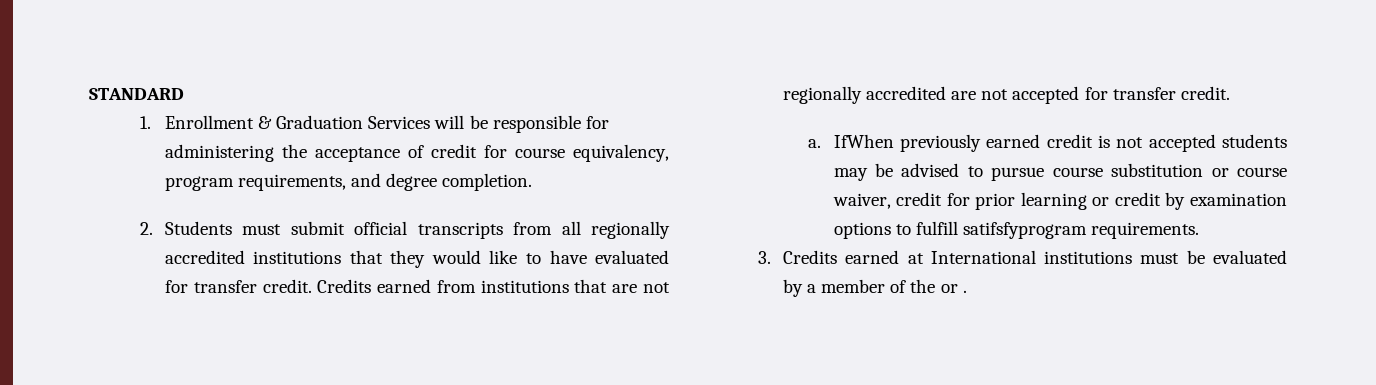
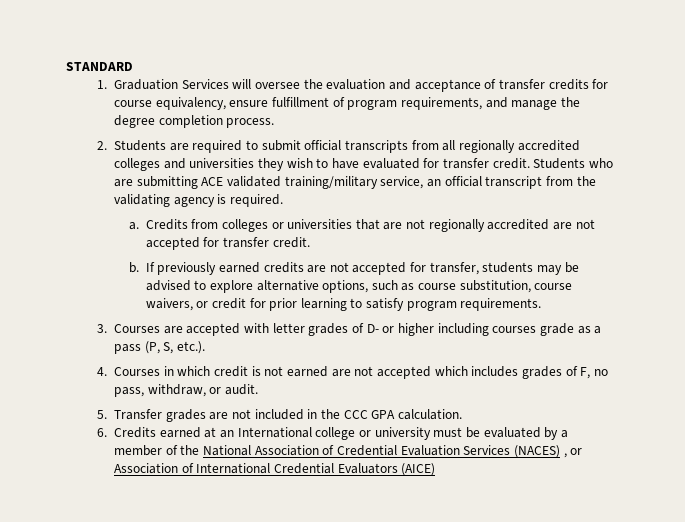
[164,115,273,129] Enrollment & -> (108, 84) none
[469,115,609,133] [164,144,669,162] [164,173,533,191] be responsible for administering the acceptance of credit for course equivalency, program requirements, and degree completion. -> [255,79,609,92] [114,97,580,110] [114,115,275,128] oversee the evaluation and acceptance of transfer credits for course equivalency, ensure fulfillment of program requirements, and manage the degree completion process.
[242,224,282,235] must -> [169,140,259,153] are required to
[253,250,518,268] institutions that they would like -> [114,158,313,171] colleges and universities they wish
[317,279,569,293] Credits earned from institutions -> [533,158,613,169] [114,176,596,189] [114,194,284,207] [128,219,353,232] Students who are submitting ACE validated training/military service, an official transcript from the validating agency is required. // a. Credits from colleges or universities
[808,134,1216,152] a. IfWhen previously earned credit is not accepted -> [128,262,479,275] b. If previously earned credits are not accepted for transfer,
[991,163,1287,181] [832,192,1287,210] [833,221,1200,239] [757,250,1133,264] pursue course substitution or course waiver, credit for prior learning or credit by examination options to fulfill satifsfyprogram requirements. // 3. Credits earned at International institutions -> [209,280,573,293] [145,298,542,311] [97,323,602,336] [114,341,206,354] [97,366,608,379] [114,384,259,397] [97,409,462,422] [97,427,431,440] explore alternative options, such as course substitution, course waivers, or credit for prior learning to satisfy program requirements. // 3. Courses are accepted with letter grades of D- or higher including courses grade as a pass (P, S, etc.). // 4. Courses in which credit is not earned are not accepted which includes grades of F, no pass, withdraw, or audit. // 5. Transfer grades are not included in the CCC GPA calculation. // 6. Credits earned at an International college or university
[940,284,967,293] or . -> [203,445,583,458] [114,463,436,476] National Association of Credential Evaluation Services (NACES) , or Association of International Credential Evaluators (AICE)

